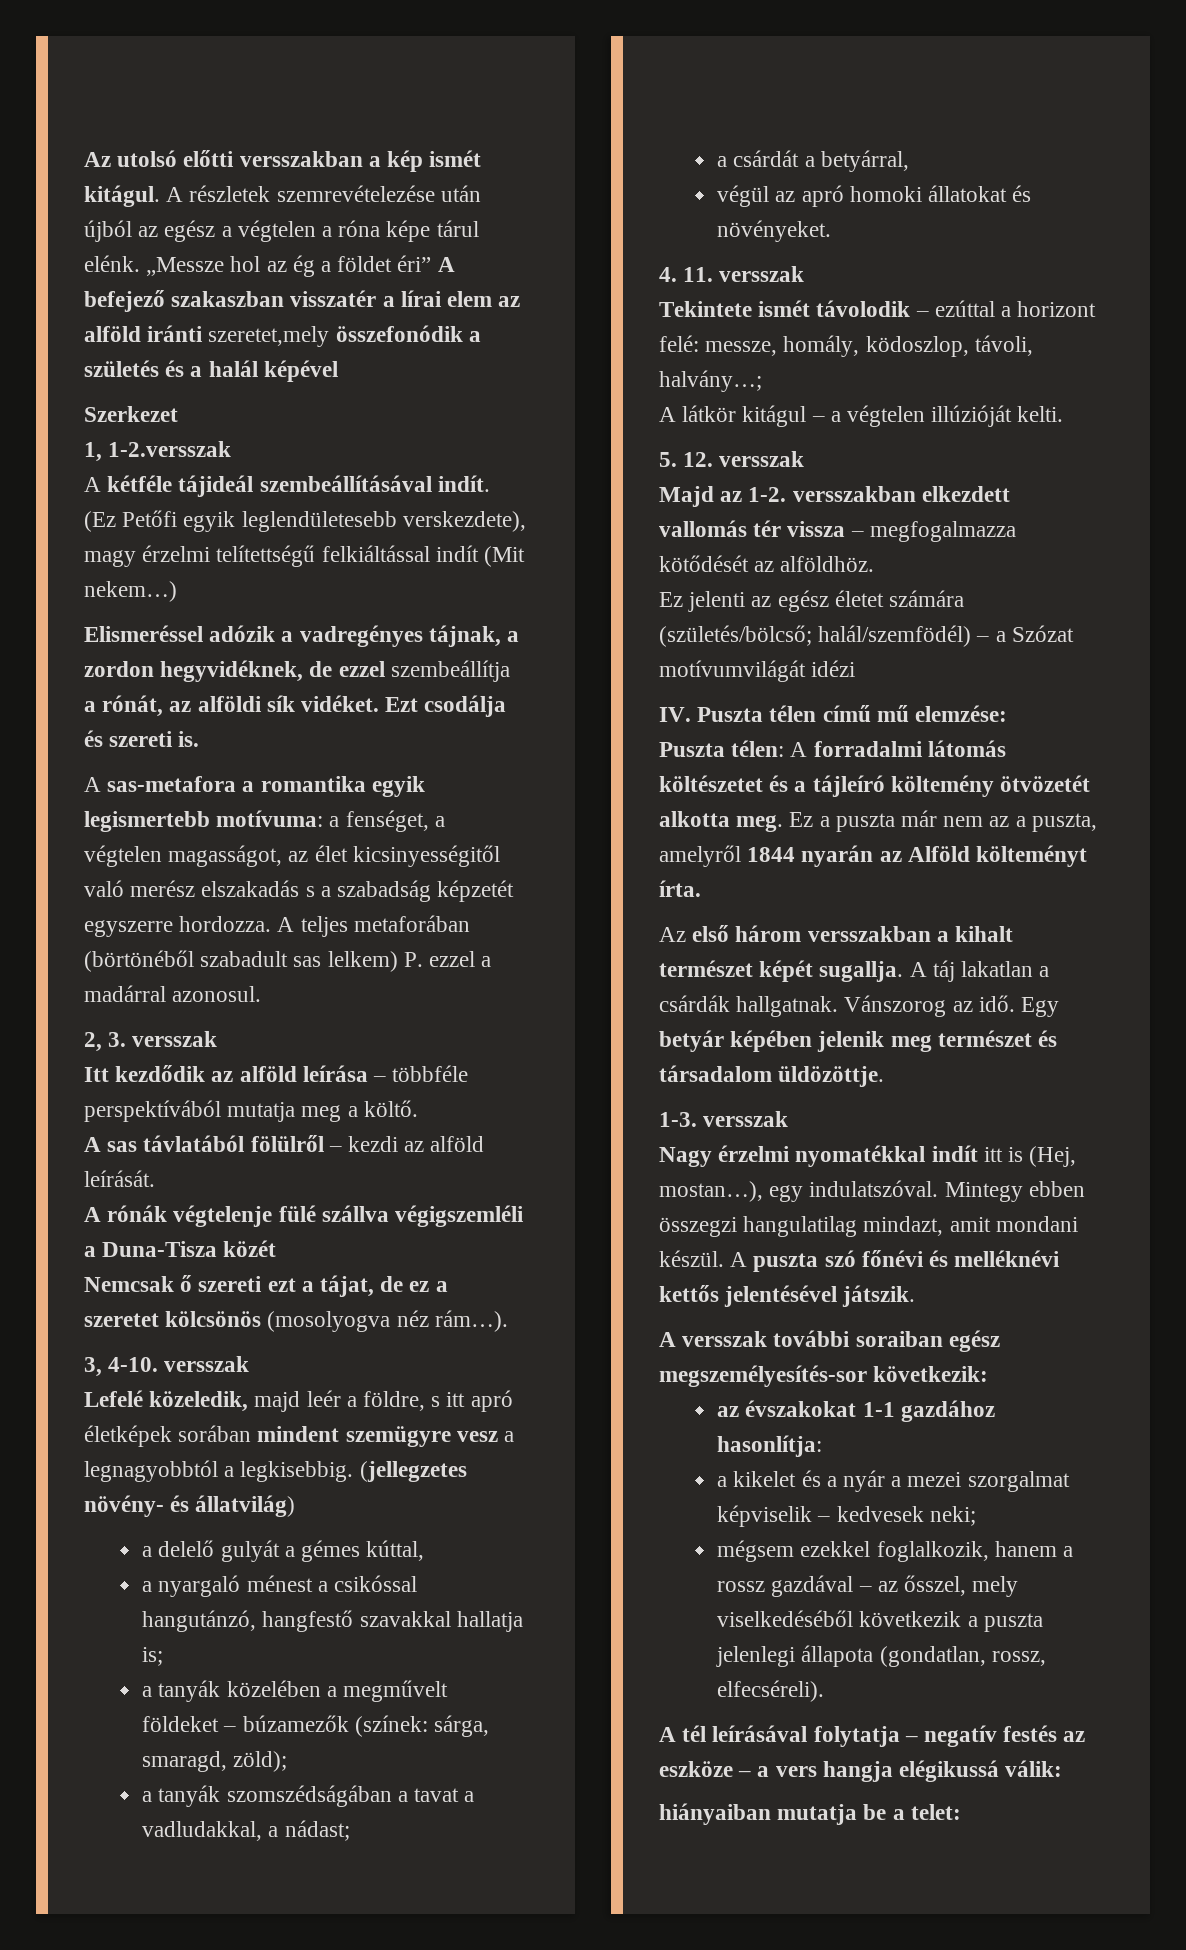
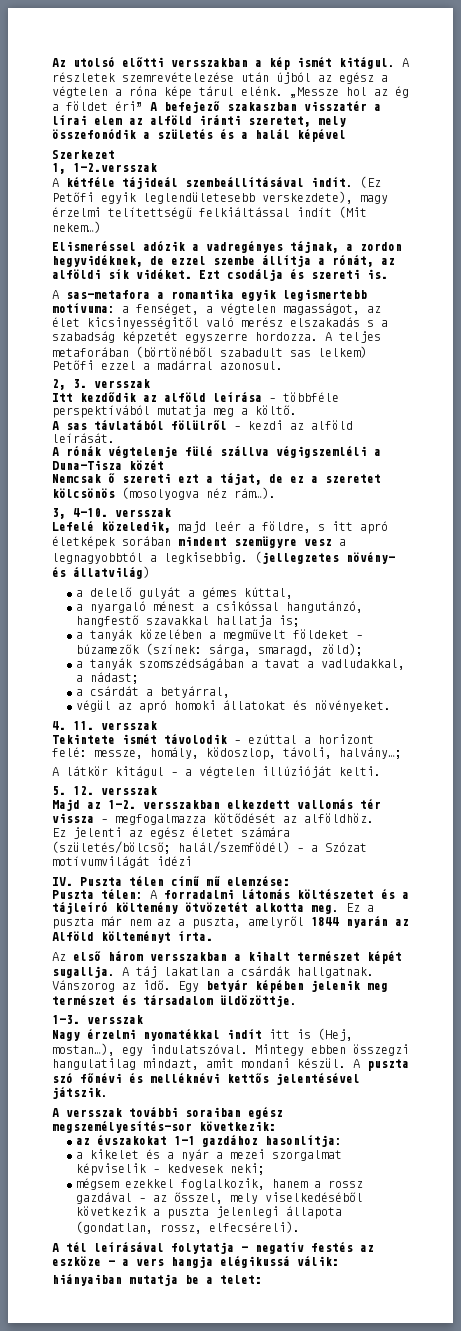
[208,326,330,347] szeretet,mely -> [248,116,346,127] szeretet, mely
[390,660,510,682] szembeállítja -> [213,255,311,267] szembe állítja
[403,952,423,967] P. -> [52,360,94,370] Petőfi

